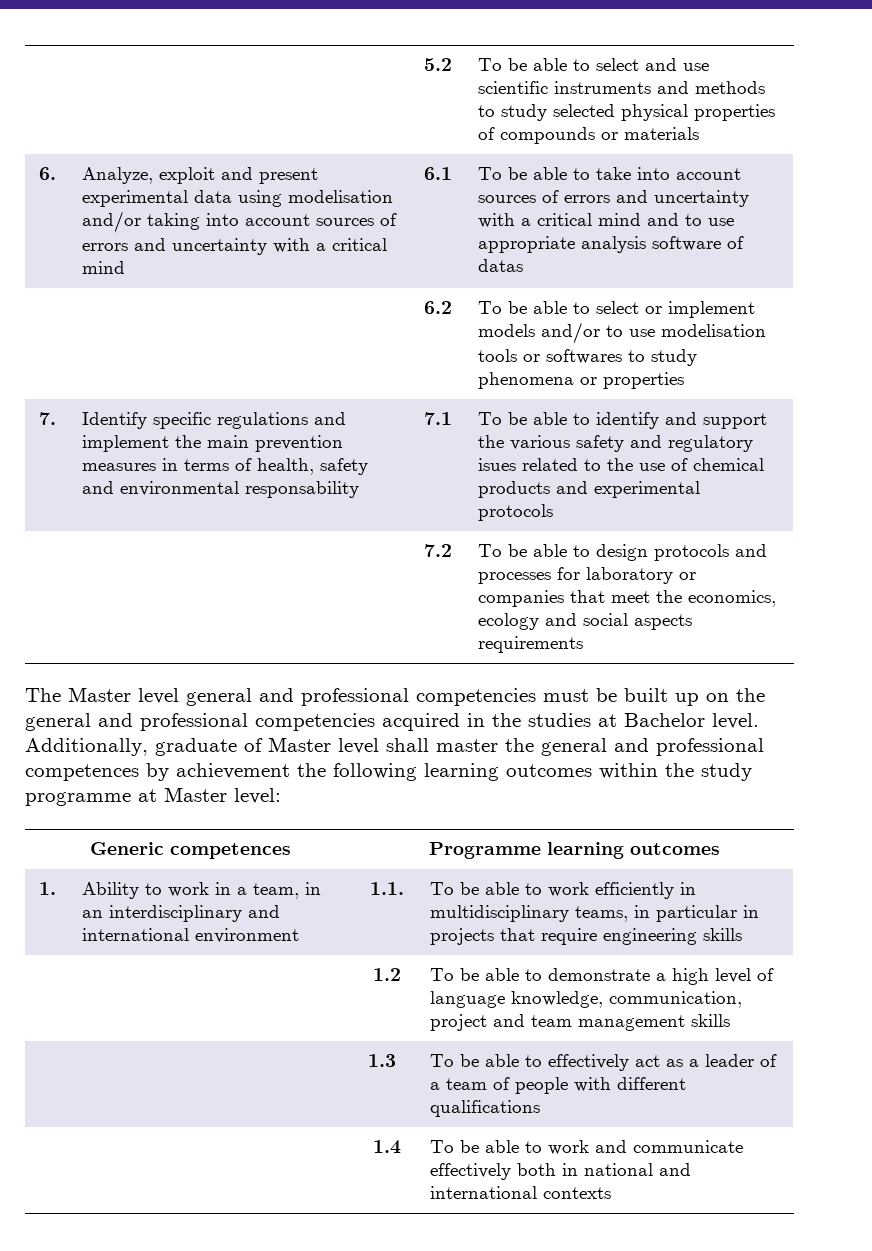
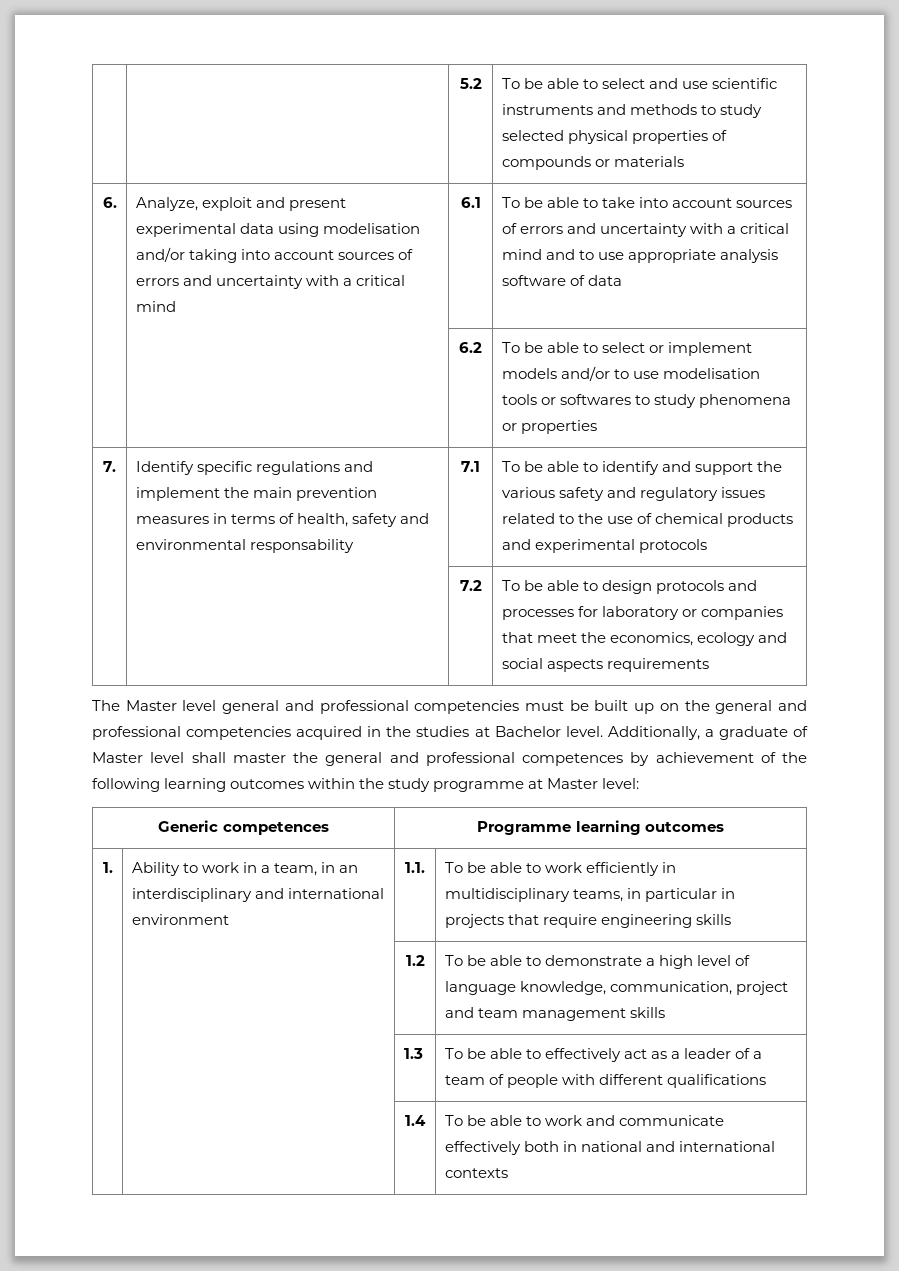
[478,259,524,272] datas -> [587,275,622,286] data
[478,458,517,471] isues -> [721,487,766,498] issues
(148, 747) none -> [704,729,714,737] a
(290, 771) none -> [760,752,776,763] of

